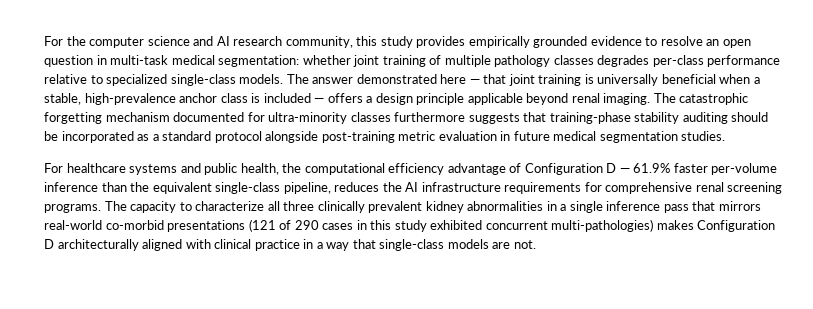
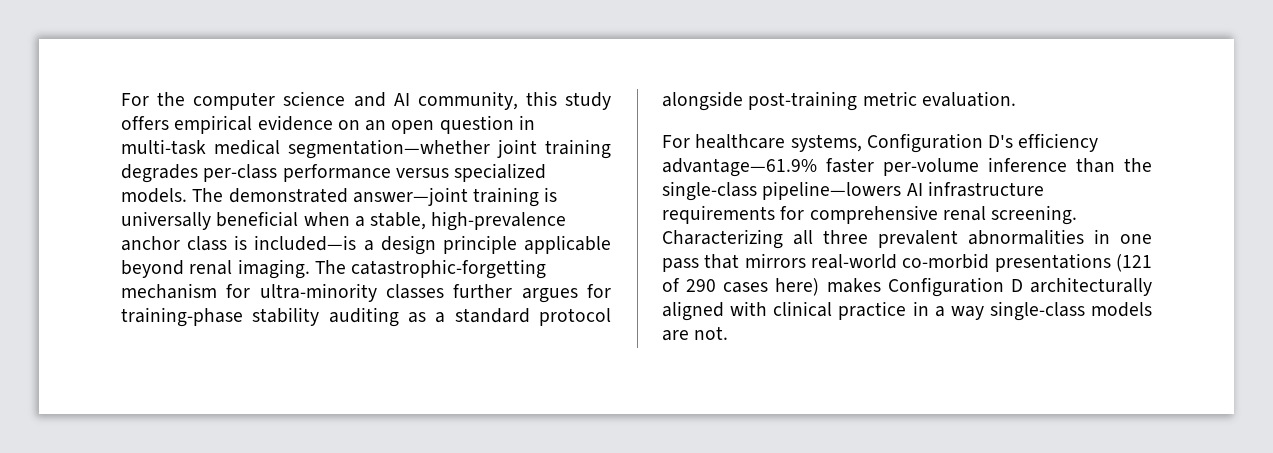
[233,36,283,46] research -> (410, 99) none
[416,36,703,48] provides empirically grounded evidence to resolve -> [121,115,360,134] offers empirical evidence on
[218,55,781,67] [44,74,535,86] segmentation: whether joint training of multiple pathology classes degrades per-class performance relative to specialized single-class models. The answer demonstrated here — that joint -> [288,139,611,159] [121,163,547,183] [121,187,468,206] segmentation—whether joint training degrades per-class performance versus specialized models. The demonstrated answer—joint
[263,93,363,103] included — offers -> [254,235,357,251] included—is
[679,93,749,105] [44,112,769,124] [44,131,134,143] catastrophic forgetting mechanism documented for ultra-minority classes furthermore suggests that training-phase stability auditing should be incorporated -> [351,259,547,279] [121,283,611,303] [121,307,399,327] catastrophic-forgetting mechanism for ultra-minority classes further argues for training-phase stability auditing
[438,131,726,143] [44,163,671,175] evaluation in future medical segmentation studies. // For healthcare systems and public health, the computational efficiency advantage of Configuration D — 61.9% -> [921,91,1016,107] [662,133,1099,153] [662,158,817,177] evaluation. // For healthcare systems, Configuration D's efficiency advantage—61.9%
[152,182,402,194] equivalent single-class pipeline, reduces the -> [662,181,902,201] single-class pipeline—lowers
[727,182,783,194] [44,201,661,213] screening programs. The capacity to characterize all three clinically prevalent kidney abnormalities in a single inference -> [991,205,1078,225] [662,229,1152,249] screening. Characterizing all three prevalent abnormalities in one
[356,219,654,232] in this study exhibited concurrent multi-pathologies) -> [775,278,820,296] here)
[352,239,376,249] that -> (984, 313) none

